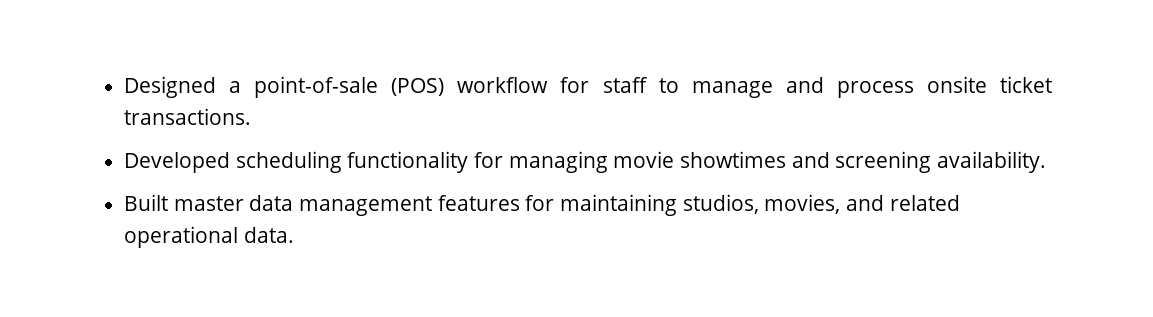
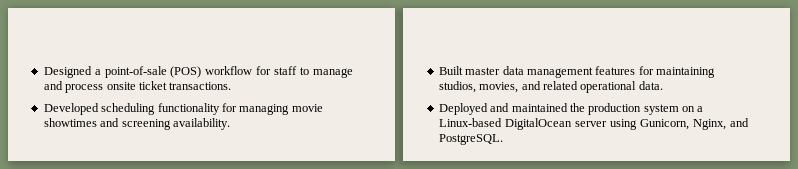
(294, 235) none -> [438,103,704,115] [438,118,749,130] [438,134,503,145] // Deployed and maintained the production system on a Linux-based DigitalOcean server using Gunicorn, Nginx, and PostgreSQL.

